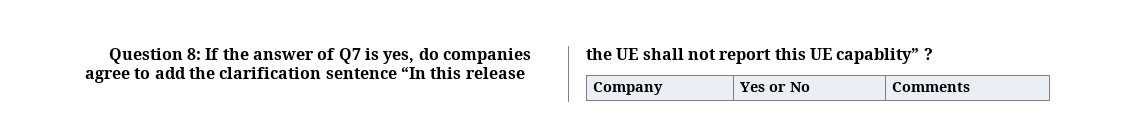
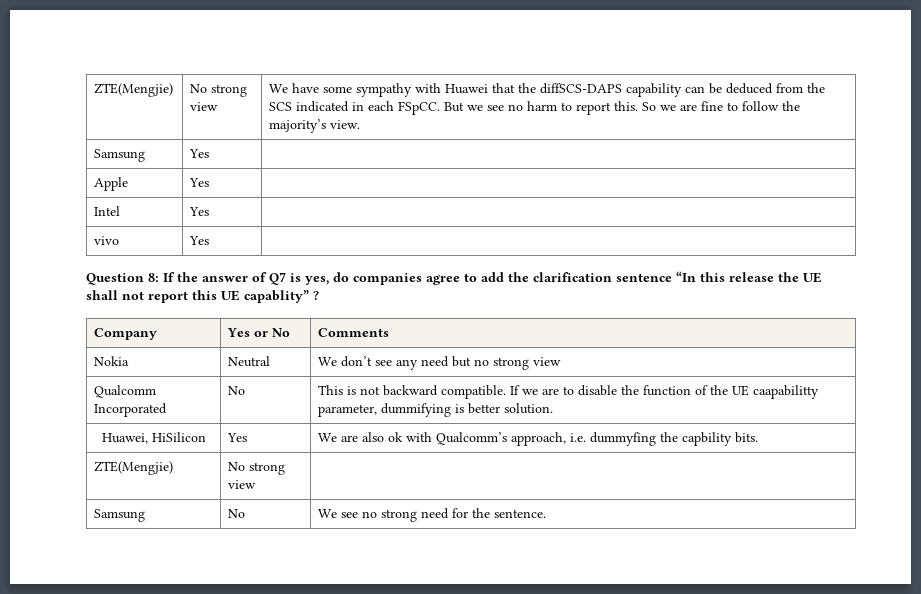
(108, 56) none -> [94,83,174,97] [190,84,248,97] [190,102,219,111] [269,83,826,97] [269,101,801,115] [269,119,361,133] [94,149,146,162] [189,149,210,158] [94,177,129,191] [189,178,210,187] [94,206,121,216] [189,207,210,216] [94,236,120,245] [189,236,210,245] ZTE(Mengjie) | No strong view | We have some sympathy with Huawei that the diffSCS-DAPS capability can be deduced from the SCS indicated in each FSpCC. But we see no harm to report this. So we are fine to follow the majority’s view. // Samsung | Yes | // Apple | Yes | // Intel | Yes | // vivo | Yes | //
(970, 87) none -> [94,356,130,366] [228,356,271,367] [318,356,562,370] [94,385,157,398] [94,403,168,417] [228,386,246,395] [318,385,820,399] [318,403,554,417] [101,432,206,444] [227,433,248,442] [318,432,759,446] [94,461,174,475] [228,462,286,475] [228,480,257,489] [94,509,146,522] [228,509,246,518] [318,508,547,522] // Nokia | Neutral | We don’t see any need but no strong view // Qualcomm Incorporated | No | This is not backward compatible. If we are to disable the function of the UE caapabilitty parameter, dummifying is better solution. // Huawei, HiSilicon | Yes | We are also ok with Qualcomm’s approach, i.e. dummyfing the capbility bits. // ZTE(Mengjie) | No strong view | // Samsung | No | We see no strong need for the sentence.

